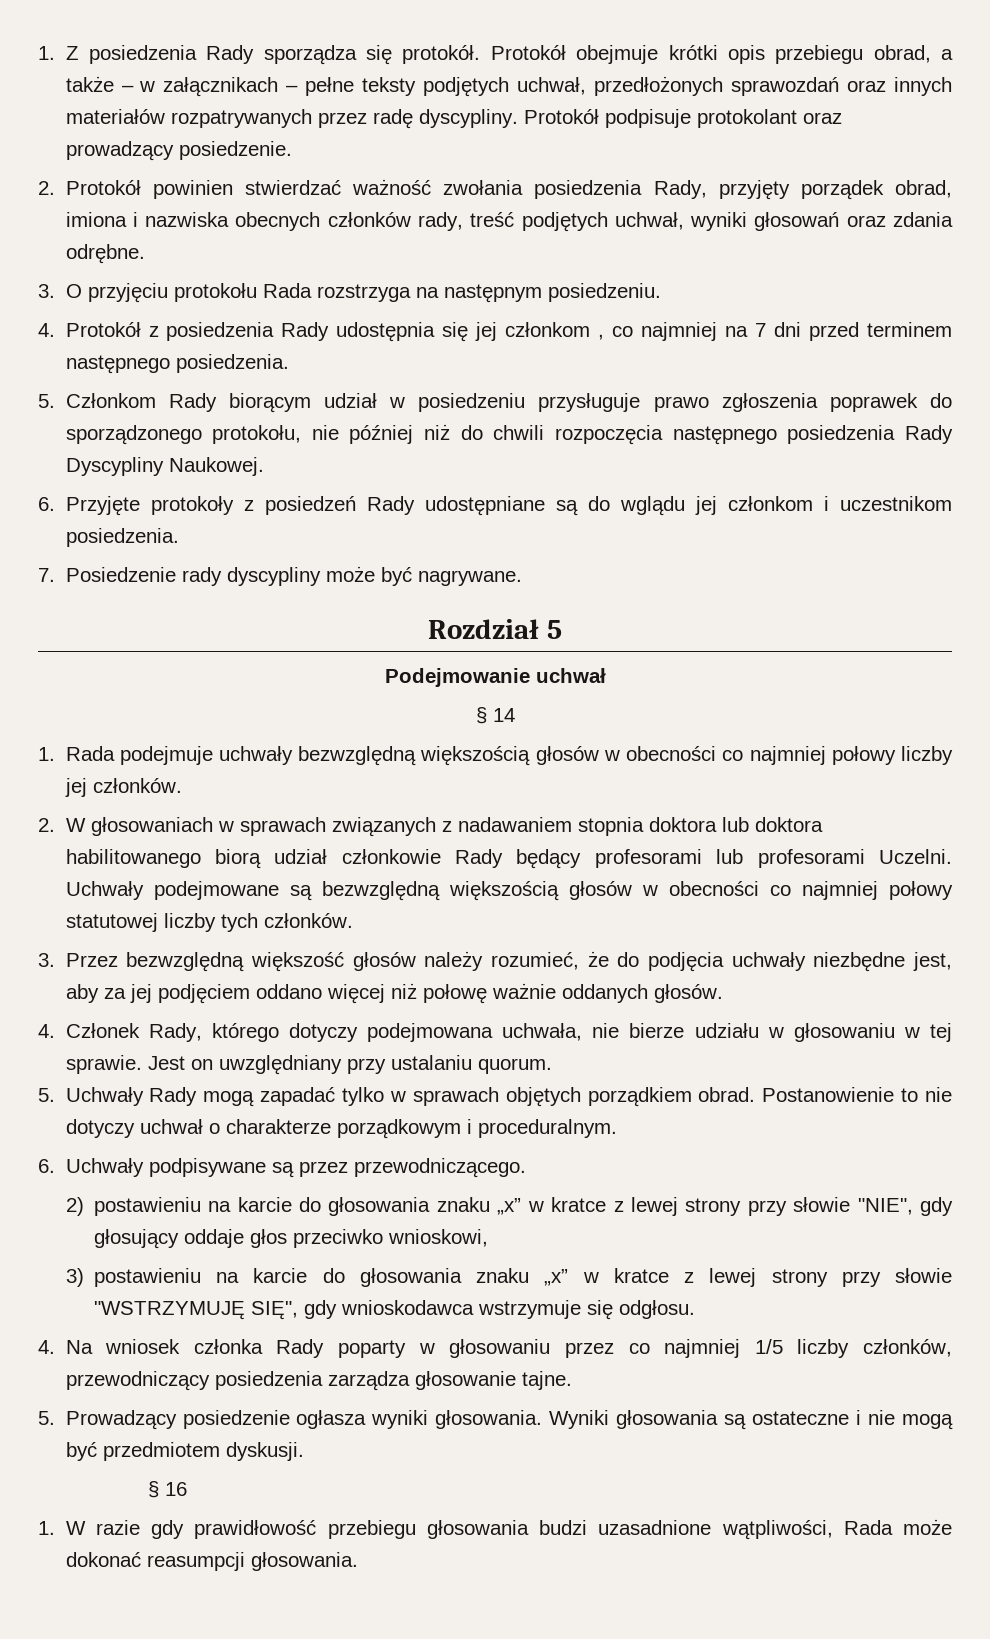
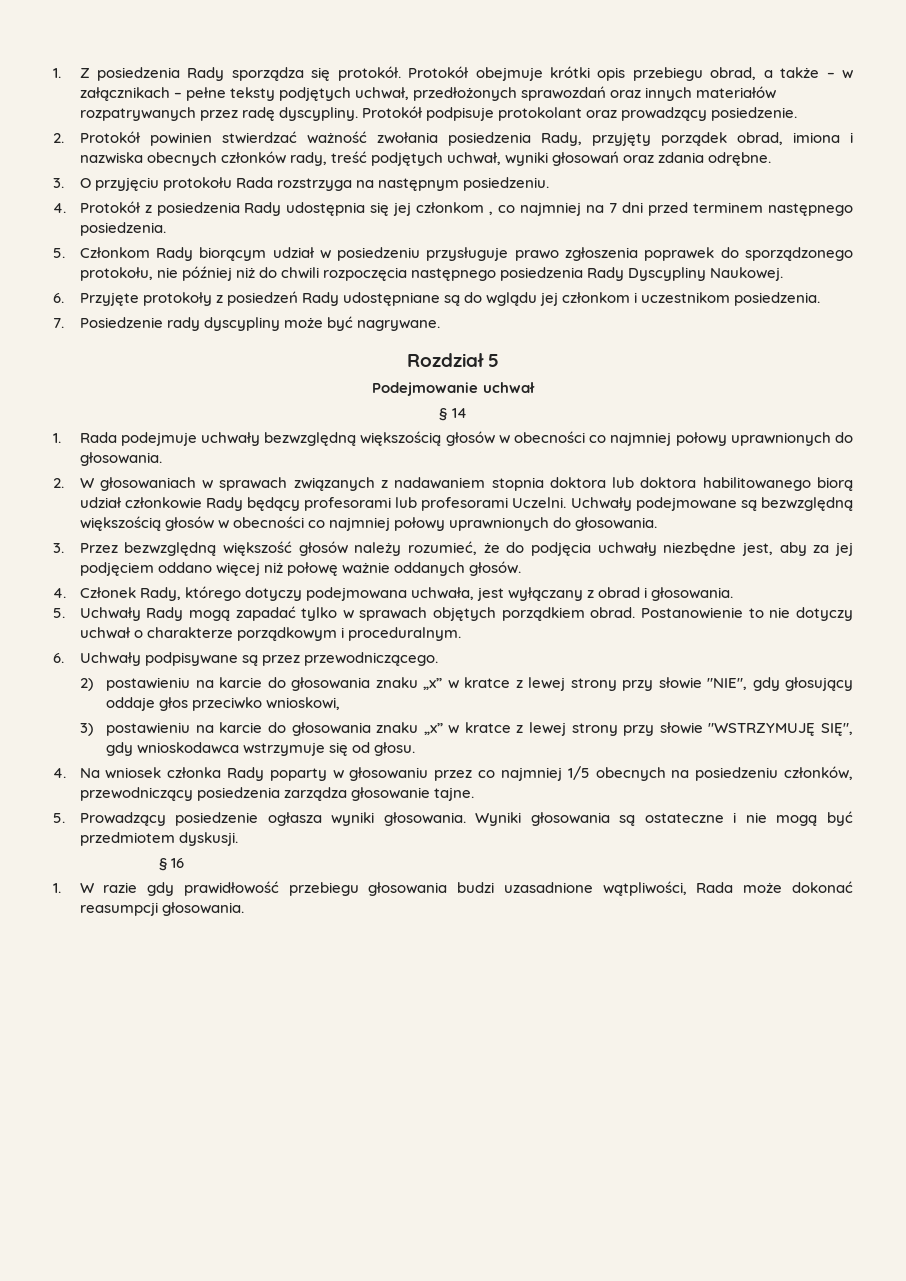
[901,746,954,765] [64,778,182,797] liczby jej członków. -> [730,432,853,446] [79,452,162,466] uprawnionych do głosowania.
[65,913,353,932] statutowej liczby tych członków. -> [448,517,658,531] uprawnionych do głosowania.
[592,1023,953,1042] [65,1055,552,1075] nie bierze udziału w głosowaniu w tej sprawie. Jest on uwzględniany przy ustalaniu quorum. -> [476,587,734,601] jest wyłączany z obrad i głosowania.
[618,1300,695,1319] odgłosu. -> [352,742,416,756] od głosu.
[797,1339,850,1358] liczby -> [595,767,779,781] obecnych na posiedzeniu

